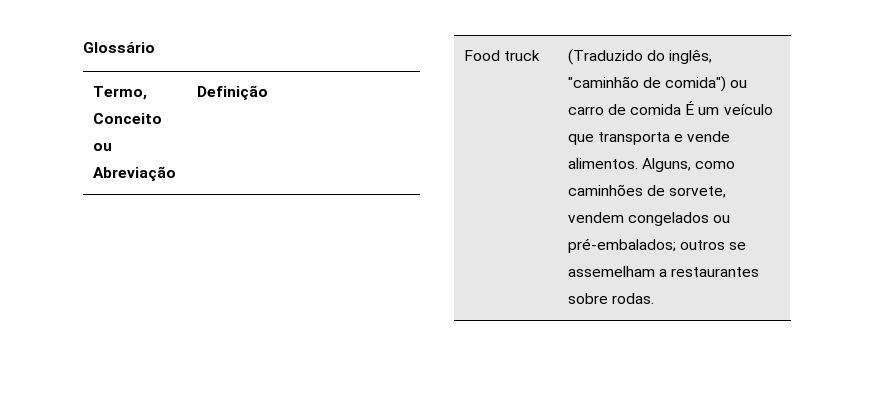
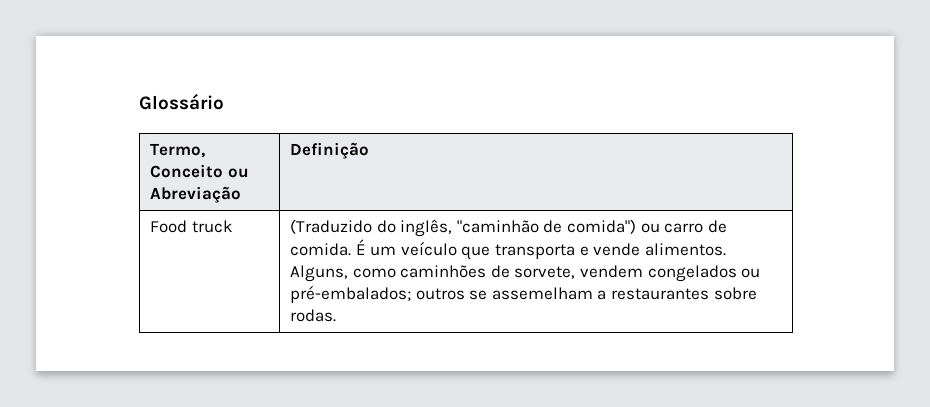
[629,104,681,115] comida -> [290,243,352,256] comida.

